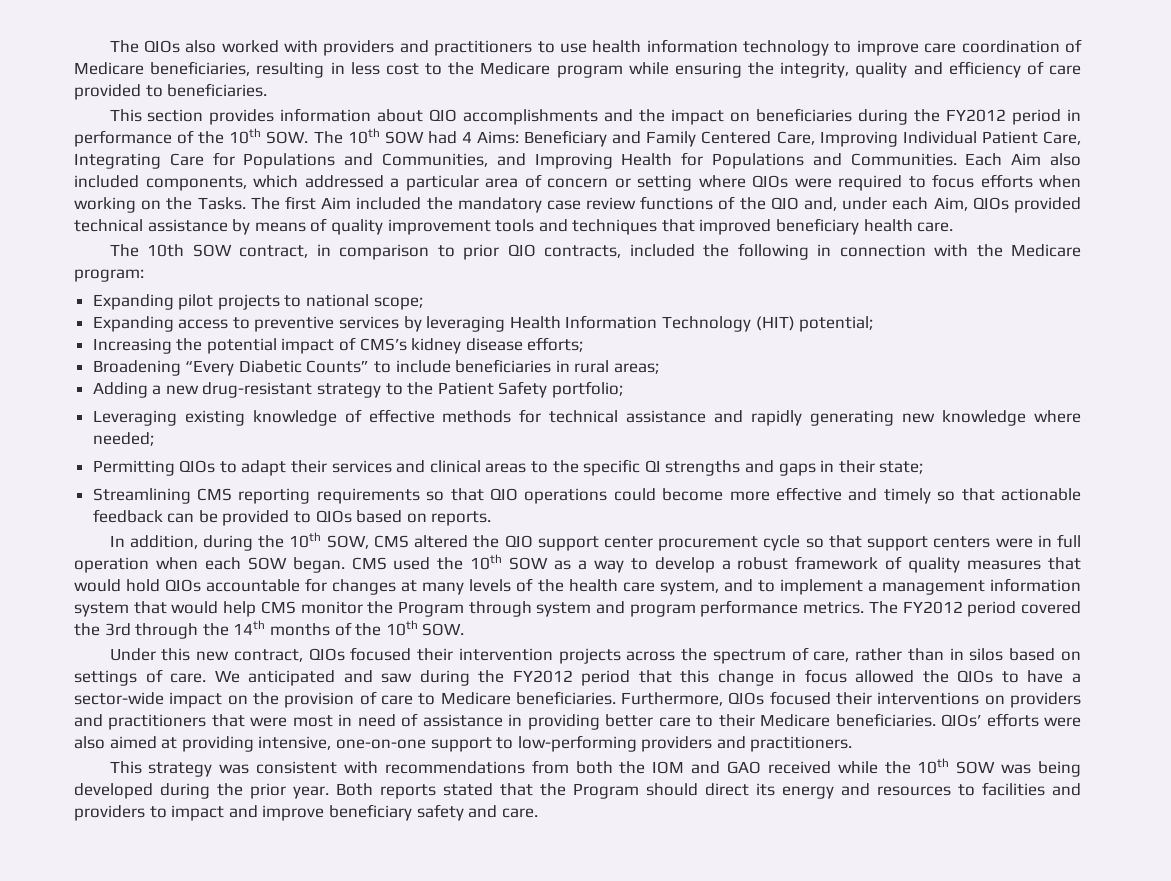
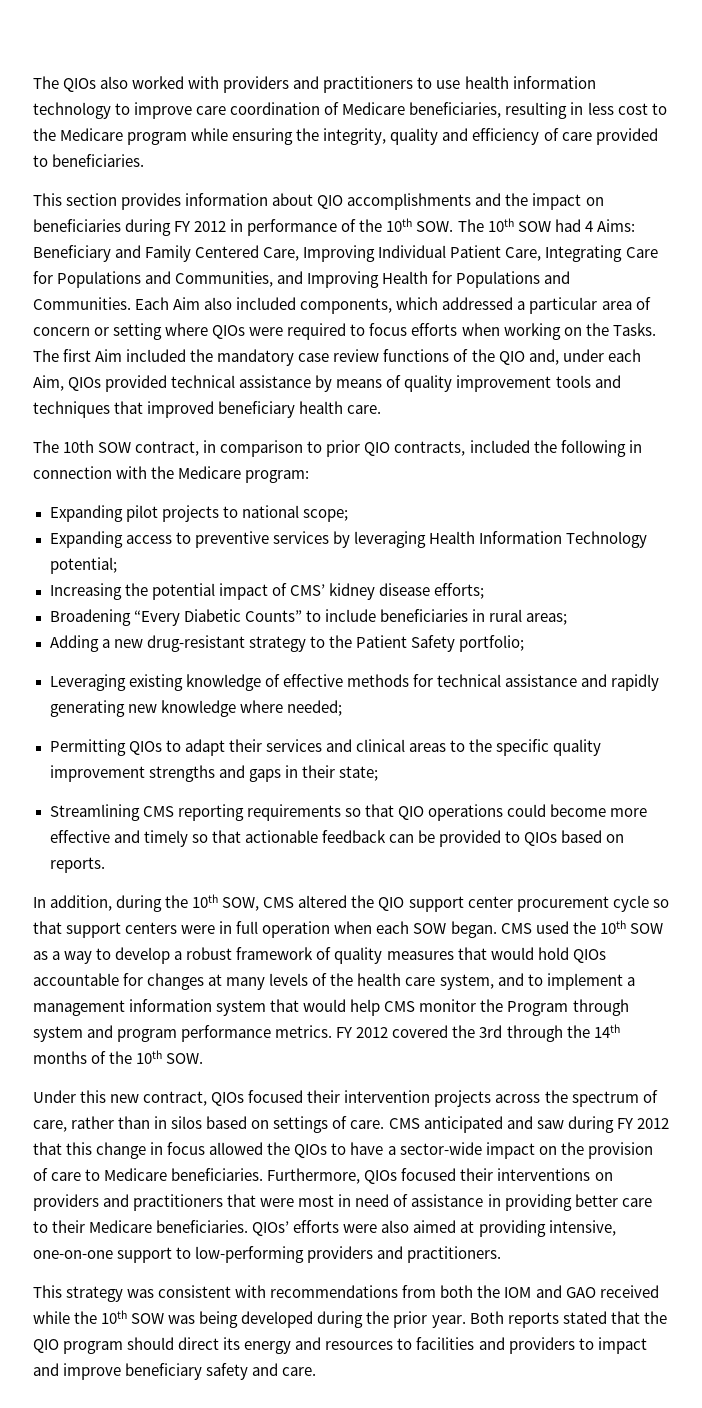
[914,109,1062,125] the FY2012 period -> [174,221,227,232] FY 2012
[755,316,795,331] (HIT) -> (647, 539) none
[359,338,407,351] CMS’s -> [289,584,325,596] CMS’
[644,460,661,472] QI -> [553,739,602,756] [49,765,145,782] quality improvement
[868,601,1017,617] The FY2012 period -> [336,1027,389,1038] FY 2012
[214,670,240,683] We -> [388,1118,420,1129] CMS
[478,670,631,686] the FY2012 period -> [616,1118,669,1129] FY 2012
[573,783,639,799] Program -> [33,1339,124,1354] QIO program

